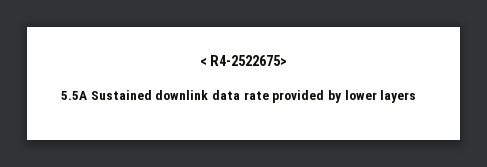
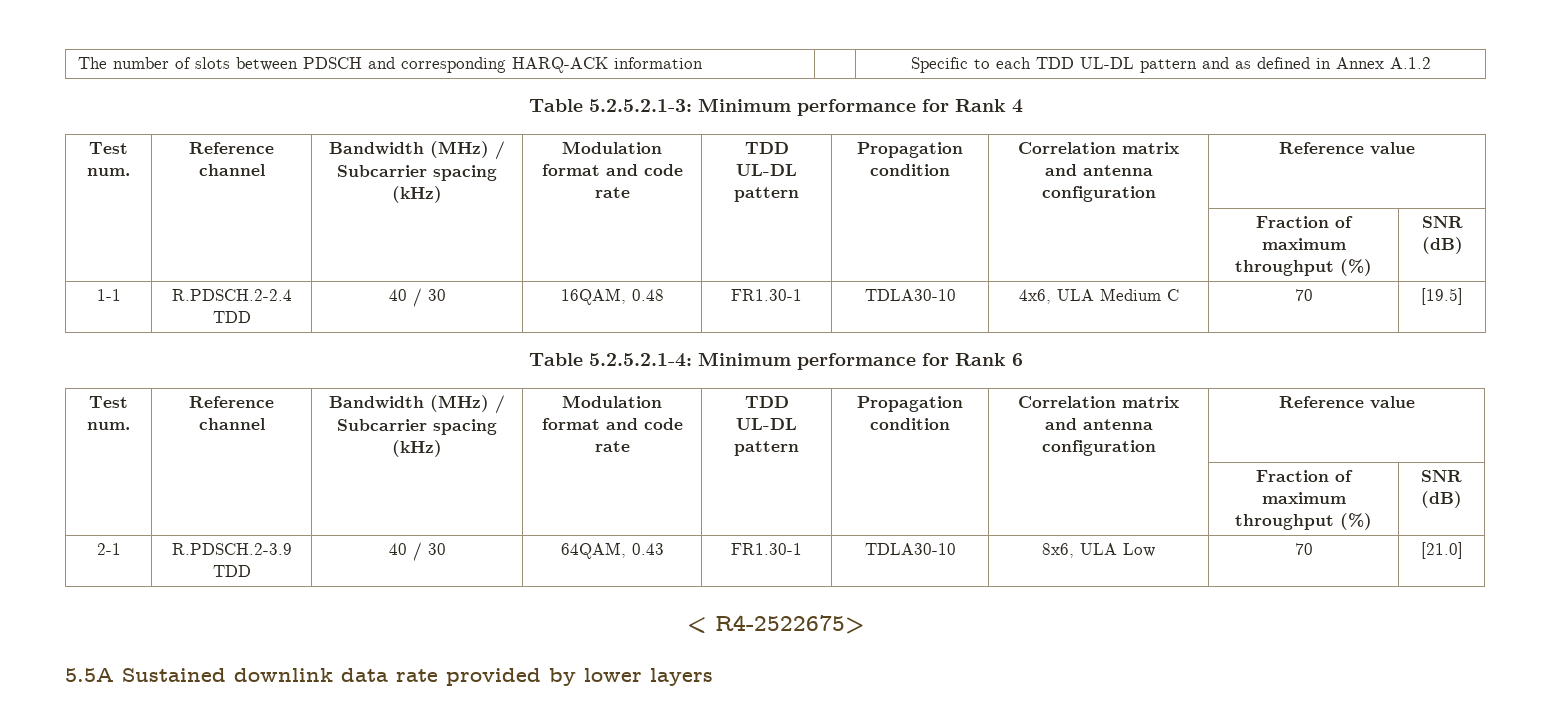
(199, 61) none -> [78,57,704,73] [910,57,1431,73] [528,98,1023,116] [89,142,128,154] [87,168,130,176] [189,142,274,154] [198,164,265,176] [329,141,505,160] [337,165,497,181] [392,186,442,203] [562,141,662,154] [541,164,683,176] [594,187,630,198] [744,142,789,154] [736,164,797,176] [734,187,799,202] [857,142,963,158] [870,164,950,176] [1018,142,1179,154] [1044,164,1153,176] [1041,186,1156,202] [1279,142,1415,155] [1256,216,1353,228] [1261,238,1346,250] [1235,259,1372,276] [1421,216,1463,228] [1421,237,1463,254] [96,289,121,301] [171,289,292,301] [212,311,251,323] [388,288,446,307] [560,288,664,305] [731,289,802,301] [864,289,956,301] [1018,288,1179,304] [1294,289,1313,301] [1421,288,1463,305] [528,352,1023,370] [89,396,128,408] [87,422,130,430] [189,396,274,408] [198,418,265,430] [329,395,505,414] [337,419,497,435] [392,440,442,457] [562,395,662,408] [541,418,683,430] [594,441,630,452] [744,396,789,408] [736,418,797,430] [734,441,799,456] [857,396,963,412] [870,418,950,430] [1018,396,1179,408] [1044,418,1153,430] [1041,440,1156,456] [1278,396,1415,409] [1256,470,1353,482] [1261,492,1346,504] [1235,513,1372,530] [1421,470,1462,482] [1421,491,1462,508] [96,543,121,555] [171,543,292,555] [212,565,251,577] [388,542,446,561] [560,542,664,559] [731,543,802,555] [864,543,956,555] [1042,543,1155,558] [1294,543,1313,555] [1420,542,1463,559] The number of slots between PDSCH and corresponding HARQ-ACK information | | Specific to each TDD UL-DL pattern and as defined in Annex A.1.2 // Table 5.2.5.2.1-3: Minimum performance for Rank 4 // Test num. | Reference channel | Bandwidth (MHz) / Subcarrier spacing (kHz) | Modulation format and code rate | TDD UL-DL pattern | Propagation condition | Correlation matrix and antenna configuration | Reference value // | | | | | | | Fraction of maximum throughput (%) | SNR (dB) // 1-1 | R.PDSCH.2-2.4 TDD | 40 / 30 | 16QAM, 0.48 | FR1.30-1 | TDLA30-10 | 4x6, ULA Medium C | 70 | [19.5] // Table 5.2.5.2.1-4: Minimum performance for Rank 6 // Test num. | Reference channel | Bandwidth (MHz) / Subcarrier spacing (kHz) | Modulation format and code rate | TDD UL-DL pattern | Propagation condition | Correlation matrix and antenna configuration | Reference value // | | | | | | | Fraction of maximum throughput (%) | SNR (dB) // 2-1 | R.PDSCH.2-3.9 TDD | 40 / 30 | 64QAM, 0.43 | FR1.30-1 | TDLA30-10 | 8x6, ULA Low | 70 | [21.0] //

